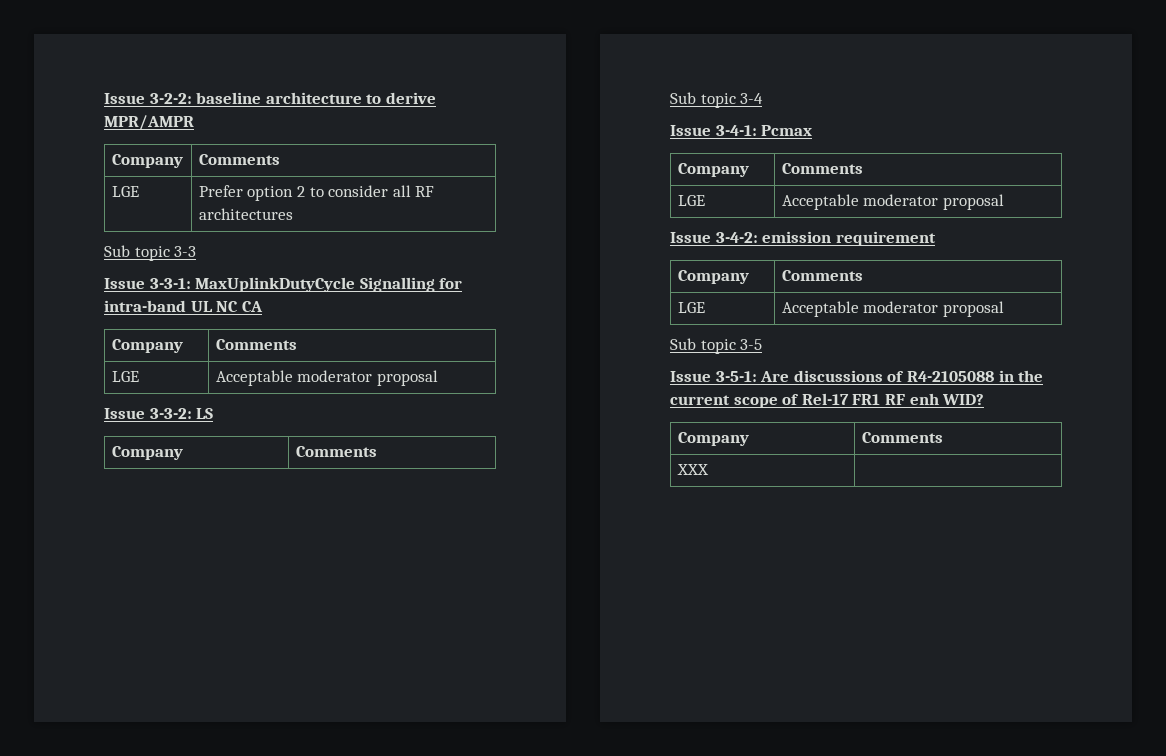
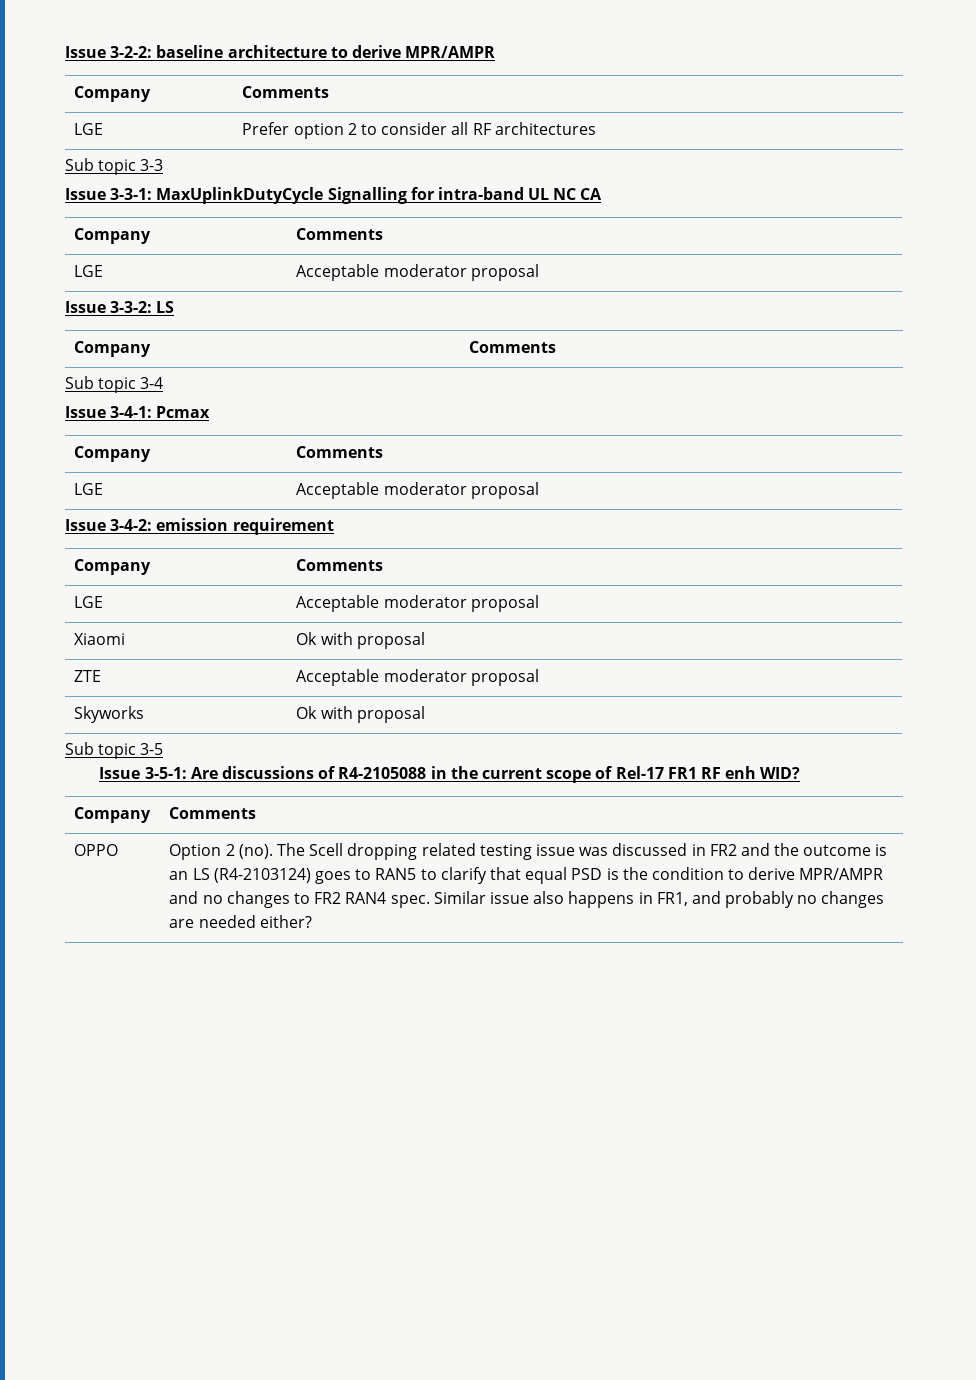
(1004, 309) none -> [74,633,126,645] [296,632,425,649] [74,670,102,682] [296,669,539,686] [74,706,145,723] [296,706,425,723] // Xiaomi | Ok with proposal // ZTE | Acceptable moderator proposal // Skyworks | Ok with proposal
[676,464,709,475] XXX | -> [74,844,119,856] [169,843,888,860] [169,867,884,884] [169,891,885,908] [169,915,312,928] OPPO | Option 2 (no). The Scell dropping related testing issue was discussed in FR2 and the outcome is an LS (R4-2103124) goes to RAN5 to clarify that equal PSD is the condition to derive MPR/AMPR and no changes to FR2 RAN4 spec. Similar issue also happens in FR1, and probably no changes are needed either?

